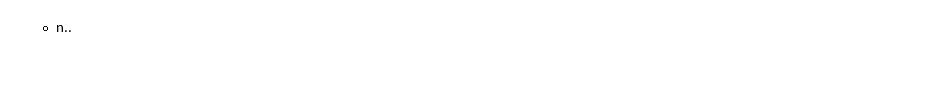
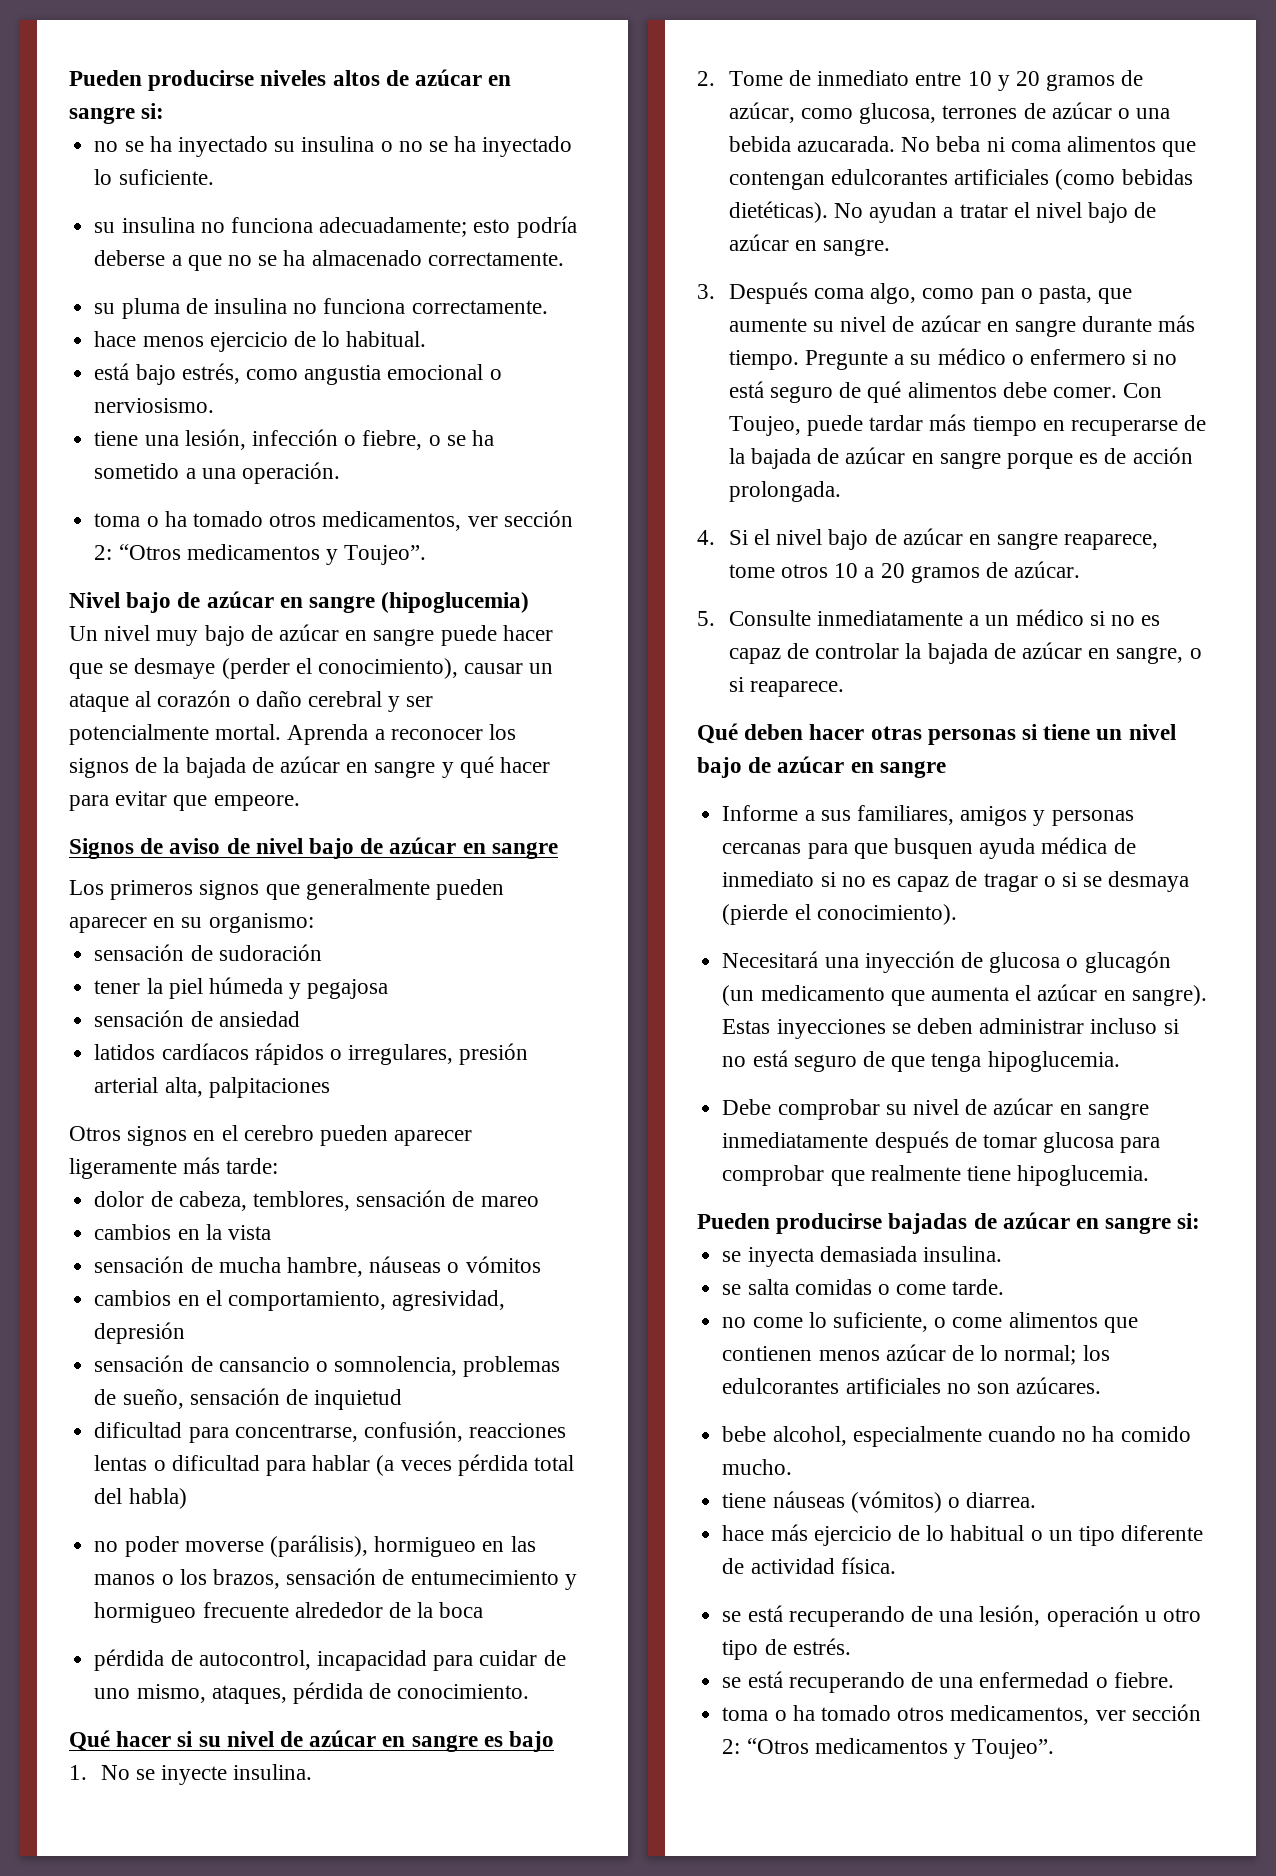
[55,25,72,32] n.. -> [69,69,512,91] [69,103,165,124] [94,136,573,157] [94,169,214,185] [94,216,577,238] [94,250,564,271] [94,298,548,319] [94,331,427,352] [94,363,502,385] [94,398,215,413] [94,429,494,450] [94,462,340,484] [94,510,573,531] [94,544,427,565] [69,591,530,613] [69,624,553,646] [69,658,554,679] [69,690,434,712] [69,724,517,745] [69,756,551,778] [69,791,300,811] [69,837,558,859] [69,879,505,900] [69,913,314,933] [94,944,322,961] [94,977,389,999] [94,1010,300,1027] [94,1043,529,1065] [94,1077,330,1098] [69,1125,473,1146] [69,1157,279,1179] [94,1190,539,1211] [94,1224,271,1240] [94,1256,541,1277] [94,1290,506,1311] [94,1322,186,1344] [94,1355,561,1377] [94,1388,403,1410] [94,1421,567,1443] [94,1454,574,1476] [94,1488,187,1509] [94,1535,536,1557] [94,1568,577,1590] [94,1602,484,1623] [94,1649,566,1671] [94,1682,530,1704] [69,1730,555,1752] [69,1764,313,1785] [697,70,1144,91] [728,102,1171,124] [728,136,1197,157] [728,169,1193,190] [728,201,1157,223] [728,234,891,256] [697,282,1133,304] [728,315,1196,337] [728,348,1178,370] [728,381,1163,403] [728,414,1207,436] [728,447,1193,469] [728,481,841,502] [697,528,1159,550] [728,561,1081,583] [697,609,1161,626] [728,642,1202,664] [728,677,844,697] [697,723,1176,745] [697,756,946,778] [722,805,1134,826] [722,837,1136,859] [722,871,1190,892] [722,904,957,925] [722,951,1171,973] [722,984,1207,1006] [722,1018,1179,1039] [722,1050,1120,1072] [722,1098,1149,1120] [722,1131,1161,1153] [722,1165,1150,1186] [697,1212,1201,1234] [722,1246,1002,1267] [722,1279,1005,1295] [722,1312,1138,1333] [722,1344,1110,1365] [722,1377,1102,1394] [722,1426,1191,1447] [722,1459,793,1475] [722,1491,1037,1513] [722,1524,1204,1546] [722,1557,896,1574] [722,1605,1201,1627] [722,1638,851,1660] [722,1671,1174,1693] [722,1704,1201,1725] [722,1738,1055,1759] Pueden producirse niveles altos de azúcar en sangre si: // no se ha inyectado su insulina o no se ha inyectado lo suficiente. // su insulina no funciona adecuadamente; esto podría deberse a que no se ha almacenado correctamente. // su pluma de insulina no funciona correctamente. // hace menos ejercicio de lo habitual. // está bajo estrés, como angustia emocional o nerviosismo. // tiene una lesión, infección o fiebre, o se ha sometido a una operación. // toma o ha tomado otros medicamentos, ver sección 2: “Otros medicamentos y Toujeo”. // Nivel bajo de azúcar en sangre (hipoglucemia) // Un nivel muy bajo de azúcar en sangre puede hacer que se desmaye (perder el conocimiento), causar un ataque al corazón o daño cerebral y ser potencialmente mortal. Aprenda a reconocer los signos de la bajada de azúcar en sangre y qué hacer para evitar que empeore. // Signos de aviso de nivel bajo de azúcar en sangre // Los primeros signos que generalmente pueden aparecer en su organismo: // sensación de sudoración // tener la piel húmeda y pegajosa // sensación de ansiedad // latidos cardíacos rápidos o irregulares, presión arterial alta, palpitaciones // Otros signos en el cerebro pueden aparecer ligeramente más tarde: // dolor de cabeza, temblores, sensación de mareo // cambios en la vista // sensación de mucha hambre, náuseas o vómitos // cambios en el comportamiento, agresividad, depresión // sensación de cansancio o somnolencia, problemas de sueño, sensación de inquietud // dificultad para concentrarse, confusión, reacciones lentas o dificultad para hablar (a veces pérdida total del habla) // no poder moverse (parálisis), hormigueo en las manos o los brazos, sensación de entumecimiento y hormigueo frecuente alrededor de la boca // pérdida de autocontrol, incapacidad para cuidar de uno mismo, ataques, pérdida de conocimiento. // Qué hacer si su nivel de azúcar en sangre es bajo // 1. No se inyecte insulina. // 2. Tome de inmediato entre 10 y 20 gramos de azúcar, como glucosa, terrones de azúcar o una bebida azucarada. No beba ni coma alimentos que contengan edulcorantes artificiales (como bebidas dietéticas). No ayudan a tratar el nivel bajo de azúcar en sangre. // 3. Después coma algo, como pan o pasta, que aumente su nivel de azúcar en sangre durante más tiempo. Pregunte a su médico o enfermero si no está seguro de qué alimentos debe comer. Con Toujeo, puede tardar más tiempo en recuperarse de la bajada de azúcar en sangre porque es de acción prolongada. // 4. Si el nivel bajo de azúcar en sangre reaparece, tome otros 10 a 20 gramos de azúcar. // 5. Consulte inmediatamente a un médico si no es capaz de controlar la bajada de azúcar en sangre, o si reaparece. // Qué deben hacer otras personas si tiene un nivel bajo de azúcar en sangre // Informe a sus familiares, amigos y personas cercanas para que busquen ayuda médica de inmediato si no es capaz de tragar o si se desmaya (pierde el conocimiento). // Necesitará una inyección de glucosa o glucagón (un medicamento que aumenta el azúcar en sangre). Estas inyecciones se deben administrar incluso si no está seguro de que tenga hipoglucemia. // Debe comprobar su nivel de azúcar en sangre inmediatamente después de tomar glucosa para comprobar que realmente tiene hipoglucemia. // Pueden producirse bajadas de azúcar en sangre si: // se inyecta demasiada insulina. // se salta comidas o come tarde. // no come lo suficiente, o come alimentos que contienen menos azúcar de lo normal; los edulcorantes artificiales no son azúcares. // bebe alcohol, especialmente cuando no ha comido mucho. // tiene náuseas (vómitos) o diarrea. // hace más ejercicio de lo habitual o un tipo diferente de actividad física. // se está recuperando de una lesión, operación u otro tipo de estrés. // se está recuperando de una enfermedad o fiebre. // toma o ha tomado otros medicamentos, ver sección 2: “Otros medicamentos y Toujeo”.

